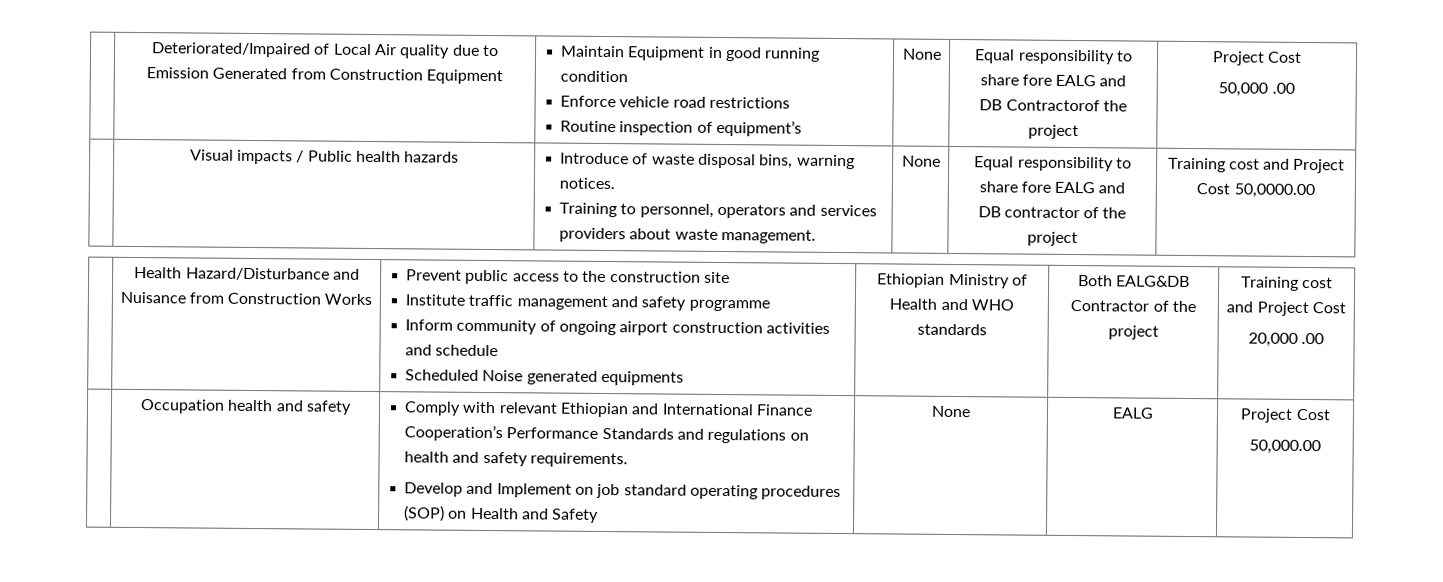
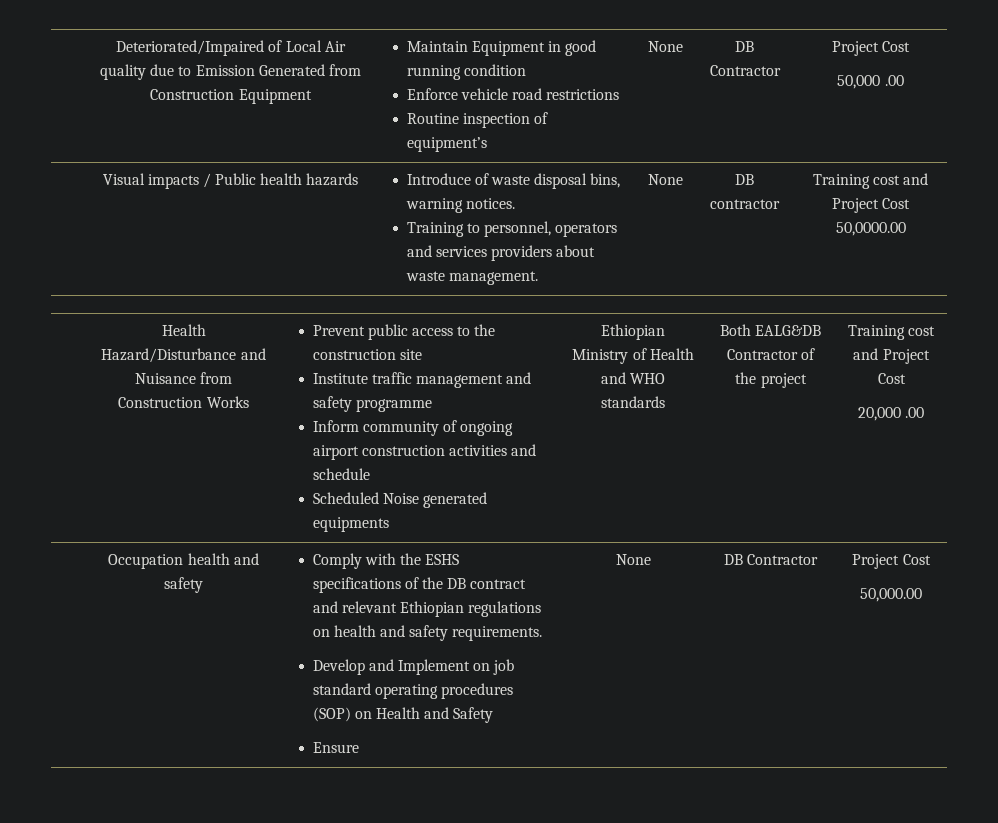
[974,49,1133,65] [979,74,1127,87] [979,99,1127,112] [1027,124,1079,140] Equal responsibility to share fore EALG and // DB Contractorof the project -> [735,41,754,52] [709,65,781,76] DB Contractor
[974,156,1132,172] [978,181,1126,194] Equal responsibility to share fore EALG and // -> (683, 179) none
[1083,207,1127,219] [1026,231,1078,247] of the project -> (780, 204) none
[498,402,813,418] [404,424,705,442] relevant Ethiopian and International Finance Cooperation’s Performance Standards and -> [400,553,460,565] [312,577,527,593] [312,601,465,617] the ESHS specifications of the DB contract and relevant Ethiopian
[931,405,971,418] [1111,407,1154,419] | None | EALG -> [312,742,359,753] [615,554,651,565] [723,554,819,565] // Ensure | None | DB Contractor

